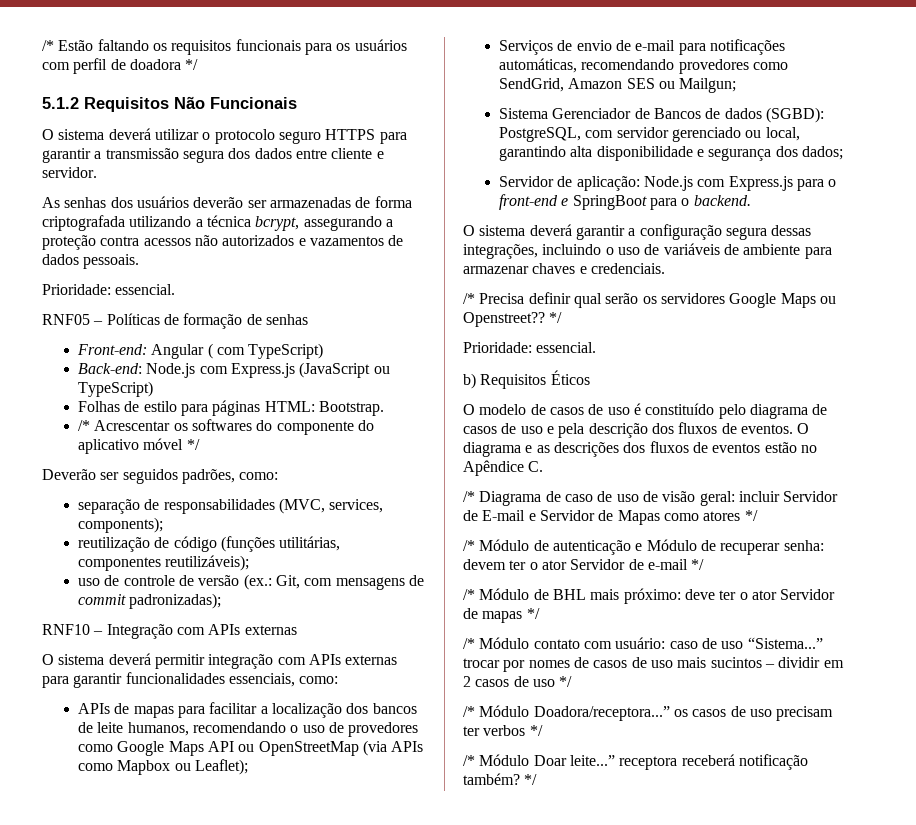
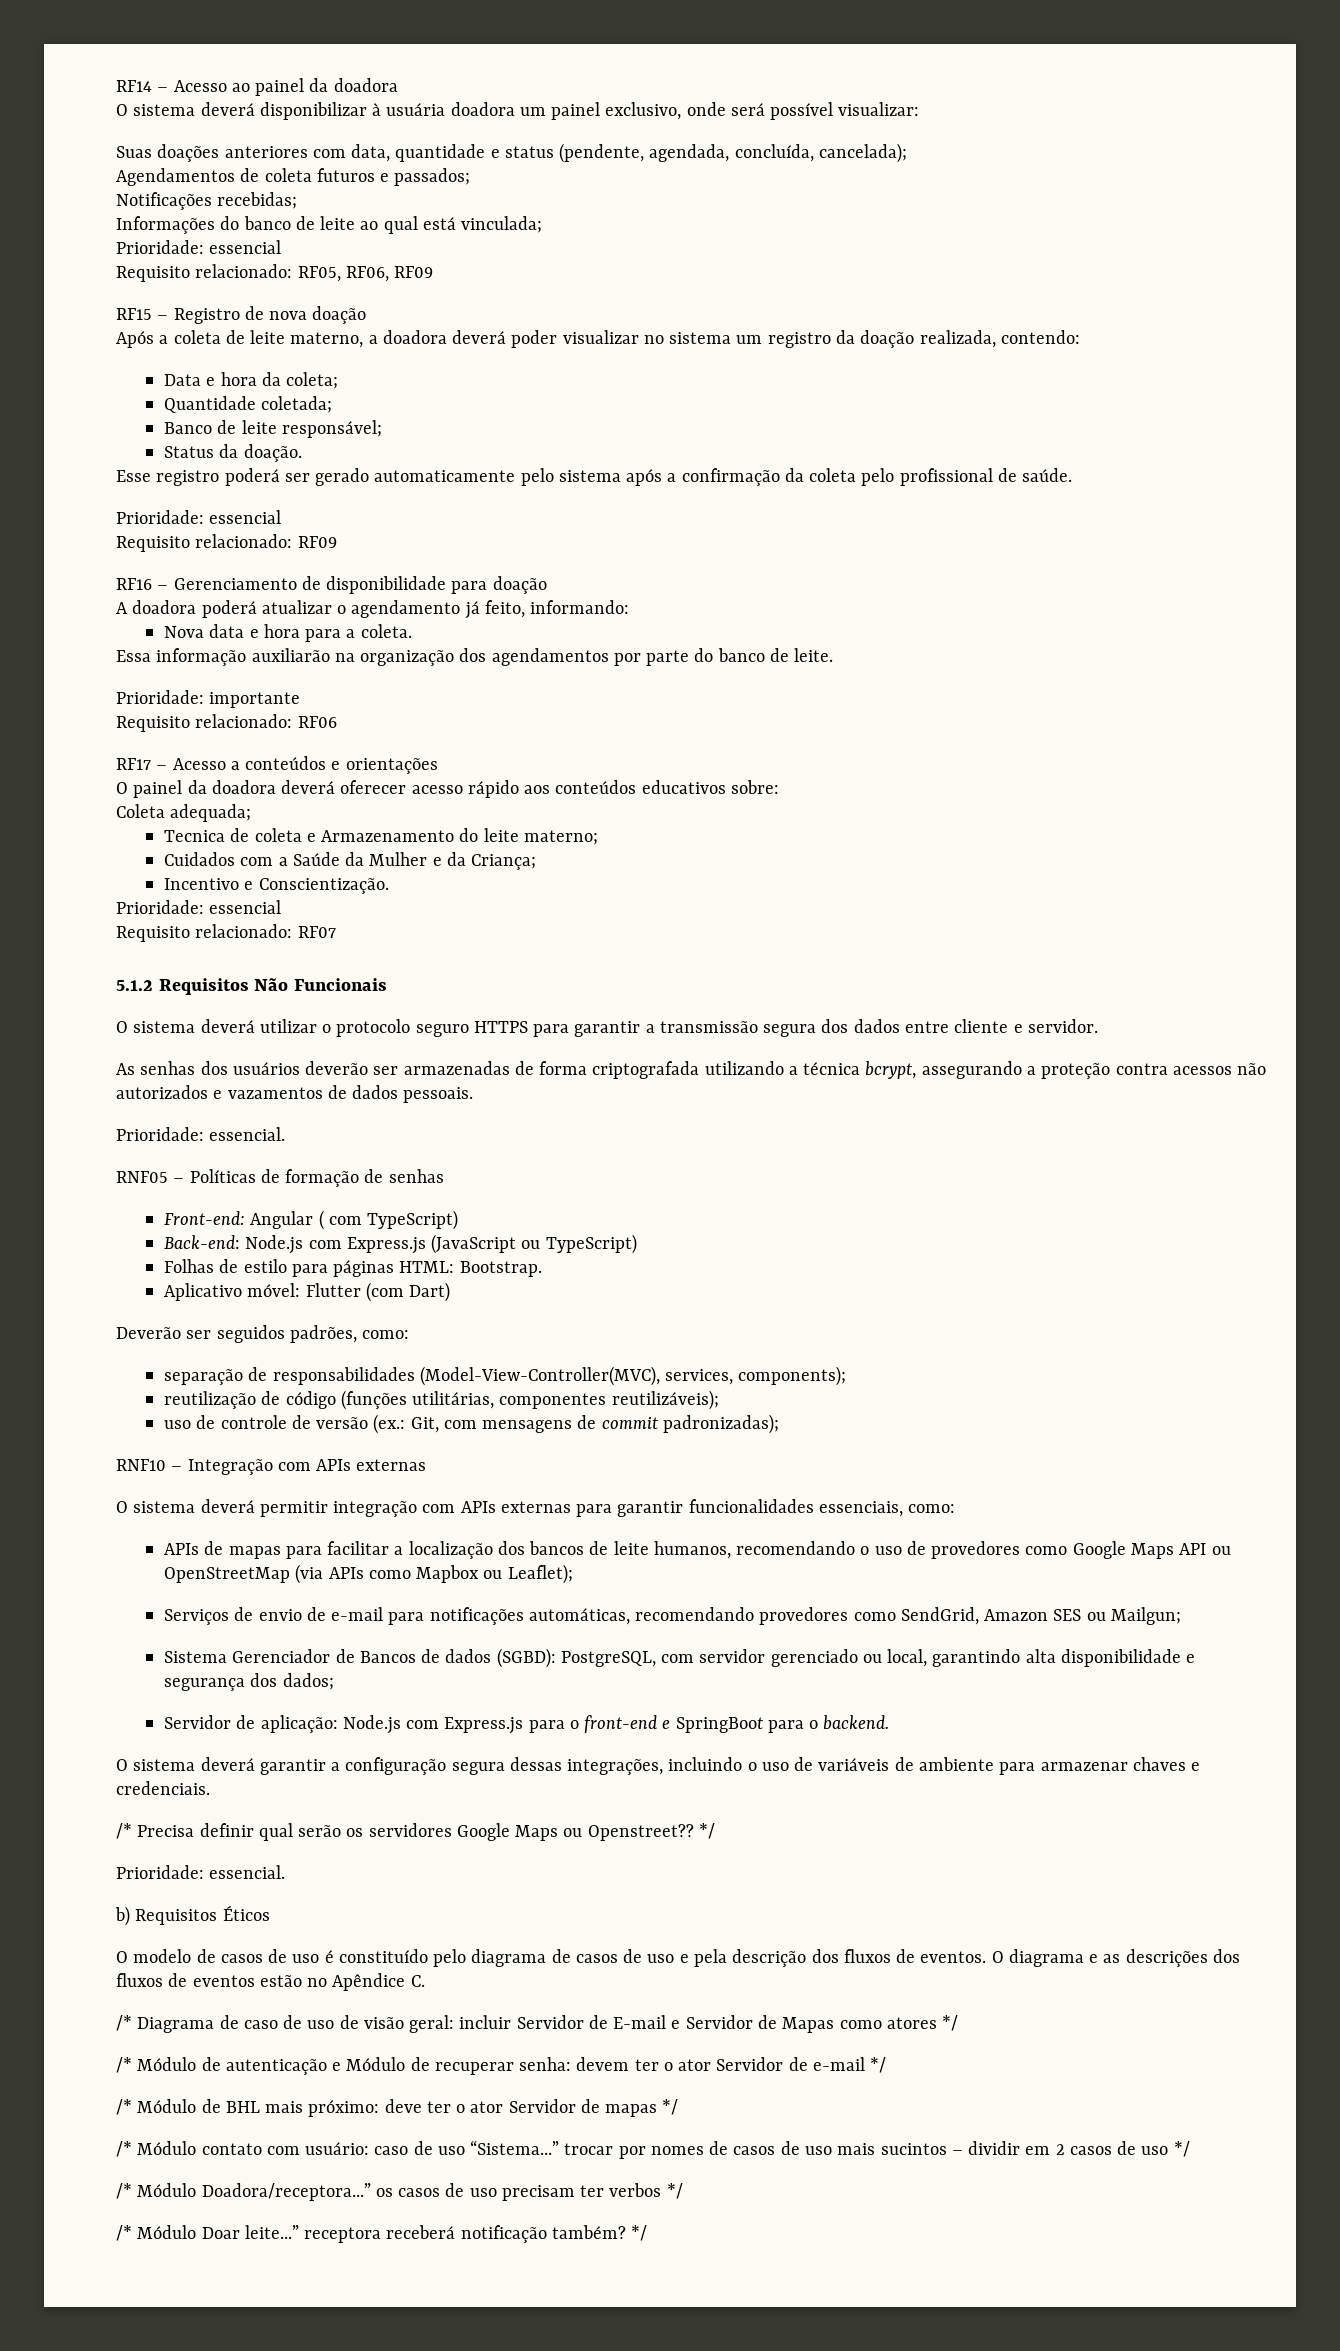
[42,39,407,55] [42,58,199,74] /* Estão faltando os requisitos funcionais para os usuários com perfil de doadora */ -> [116,78,398,96] [116,102,920,120] [116,143,907,163] [116,168,471,186] [116,192,298,210] [116,216,543,234] [116,240,282,254] [116,264,434,282] [116,306,367,324] [116,330,1080,348] [163,372,339,389] [163,396,333,413] [163,420,382,438] [163,444,302,462] [116,468,1073,486] [116,510,282,524] [116,534,337,552] [116,576,547,594] [116,600,630,619] [163,624,412,642] [116,648,834,666] [116,690,301,708] [116,714,337,732] [116,756,438,774] [116,780,779,798] [116,804,252,822] [163,828,598,845] [163,852,537,870] [163,878,389,894] [116,900,282,914] [116,924,336,942] RF14 – Acesso ao painel da doadora // O sistema deverá disponibilizar à usuária doadora um painel exclusivo, onde será possível visualizar: // Suas doações anteriores com data, quantidade e status (pendente, agendada, concluída, cancelada); // Agendamentos de coleta futuros e passados; // Notificações recebidas; // Informações do banco de leite ao qual está vinculada; // Prioridade: essencial // Requisito relacionado: RF05, RF06, RF09 // RF15 – Registro de nova doação // Após a coleta de leite materno, a doadora deverá poder visualizar no sistema um registro da doação realizada, contendo: // Data e hora da coleta; // Quantidade coletada; // Banco de leite responsável; // Status da doação. // Esse registro poderá ser gerado automaticamente pelo sistema após a confirmação da coleta pelo profissional de saúde. // Prioridade: essencial // Requisito relacionado: RF09 // RF16 – Gerenciamento de disponibilidade para doação // A doadora poderá atualizar o agendamento já feito, informando: // Nova data e hora para a coleta. // Essa informação auxiliarão na organização dos agendamentos por parte do banco de leite. // Prioridade: importante // Requisito relacionado: RF06 // RF17 – Acesso a conteúdos e orientações // O painel da doadora deverá oferecer acesso rápido aos conteúdos educativos sobre: // Coleta adequada; // Tecnica de coleta e Armazenamento do leite materno; // Cuidados com a Saúde da Mulher e da Criança; // Incentivo e Conscientização. // Prioridade: essencial // Requisito relacionado: RF07
[77,419,374,435] [77,438,200,454] /* Acrescentar os softwares do componente do aplicativo móvel */ -> [163,1282,451,1302] Aplicativo móvel: Flutter (com Dart)
[278,498,325,514] (MVC, -> [419,1366,660,1386] (Model-View-Controller(MVC),

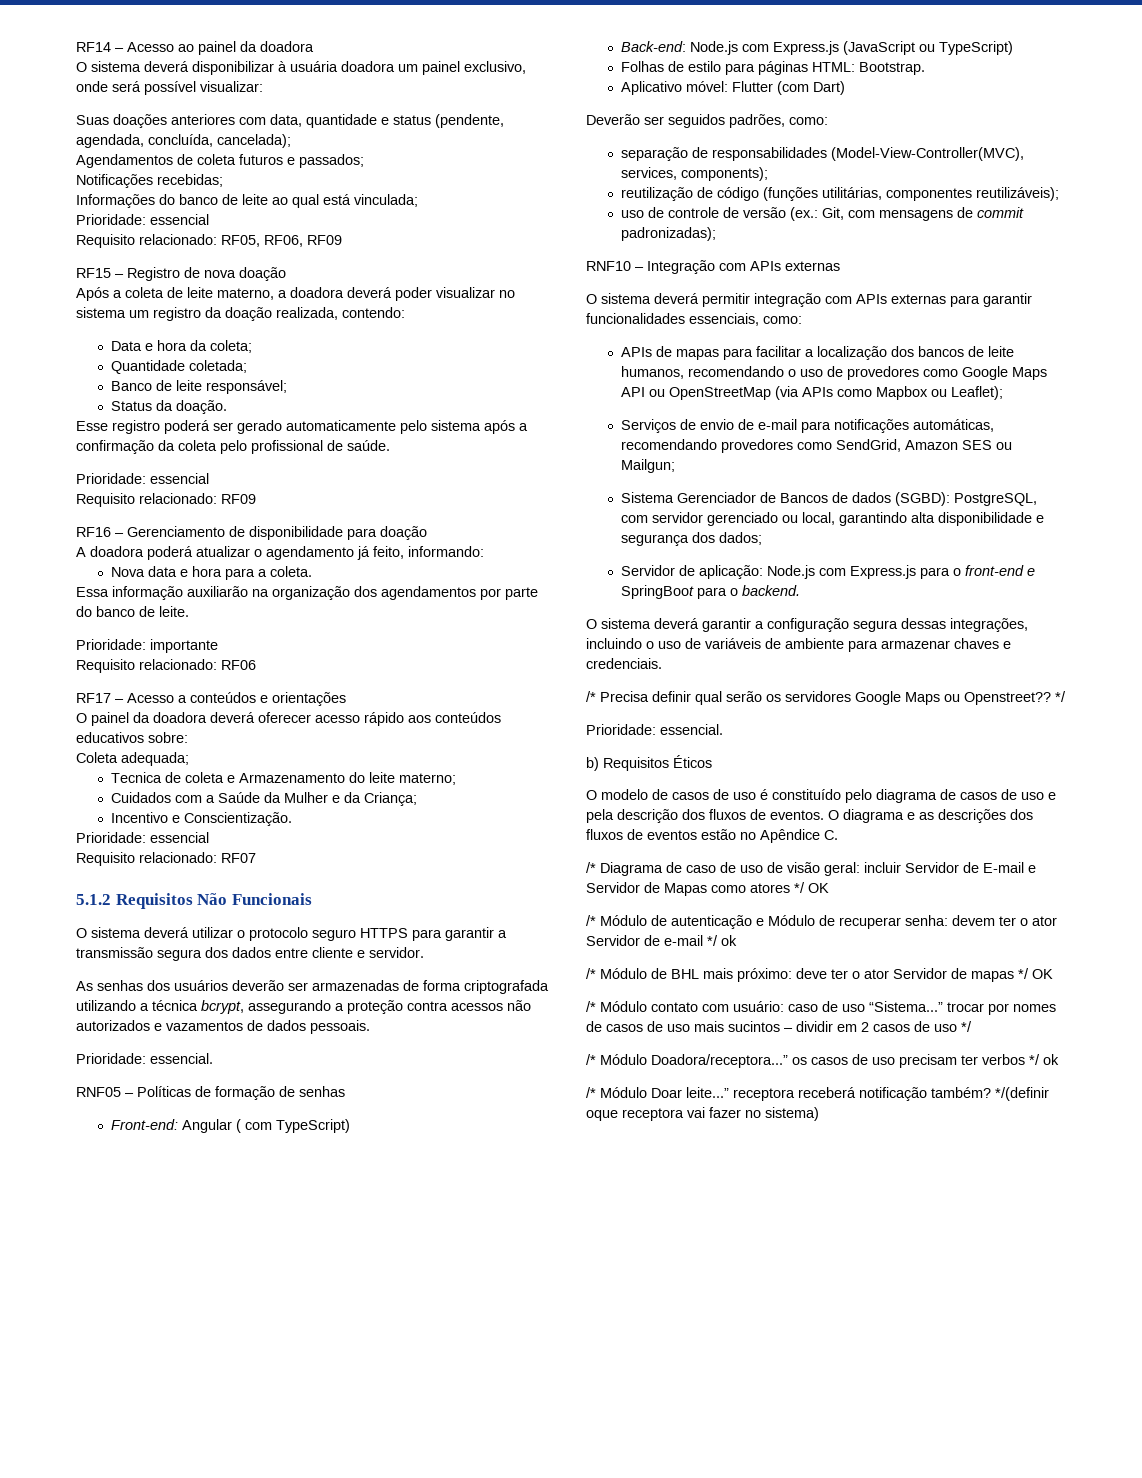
(959, 2023) none -> [808,883,829,893] OK
(887, 2065) none -> [721,935,737,946] ok
(679, 2107) none -> [1032,969,1053,979] OK
(683, 2191) none -> [1043,1054,1059,1065] ok
[631,2225,648,2241] */ -> [995,1087,1049,1101] [586,1107,819,1121] */(definir oque receptora vai fazer no sistema)

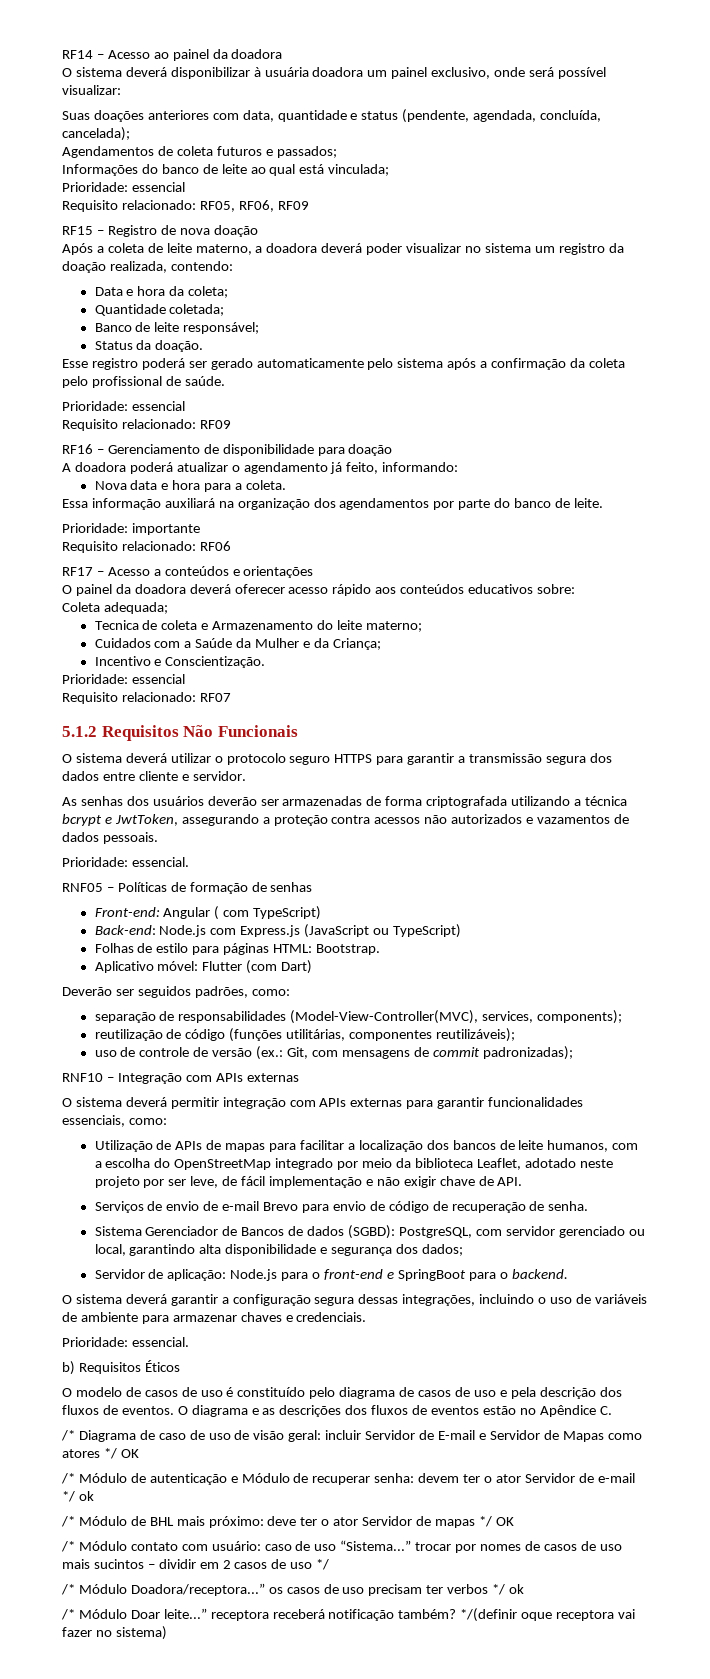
[76,174,223,188] // Notificações recebidas; -> (337, 152) none
[187,586,248,597] auxiliarão -> [164,498,215,508] auxiliará
[201,1000,244,1014] bcrypt, -> [62,814,178,826] bcrypt e JwtToken,
(802, 320) none -> [94,1140,172,1152] Utilização de
[687,366,1047,380] [620,386,1003,400] recomendando o uso de provedores como Google Maps API ou OpenStreetMap (via APIs como Mapbox ou Leaflet); -> [612,1143,639,1150] [94,1158,613,1170] [94,1176,523,1188] com a escolha do OpenStreetMap integrado por meio da biblioteca Leaflet, adotado neste projeto por ser leve, de fácil implementação e não exigir chave de API.
[800,419,994,433] [620,439,1012,453] [620,459,675,473] para notificações automáticas, recomendando provedores como SendGrid, Amazon SES ou Mailgun; -> [263,1201,589,1213] Brevo para envio de código de recuperação de senha.
[818,565,916,579] com Express.js -> (278, 1275) none
[586,691,1066,705] // /* Precisa definir qual serão os servidores Google Maps ou Openstreet?? */ -> (367, 1317) none

